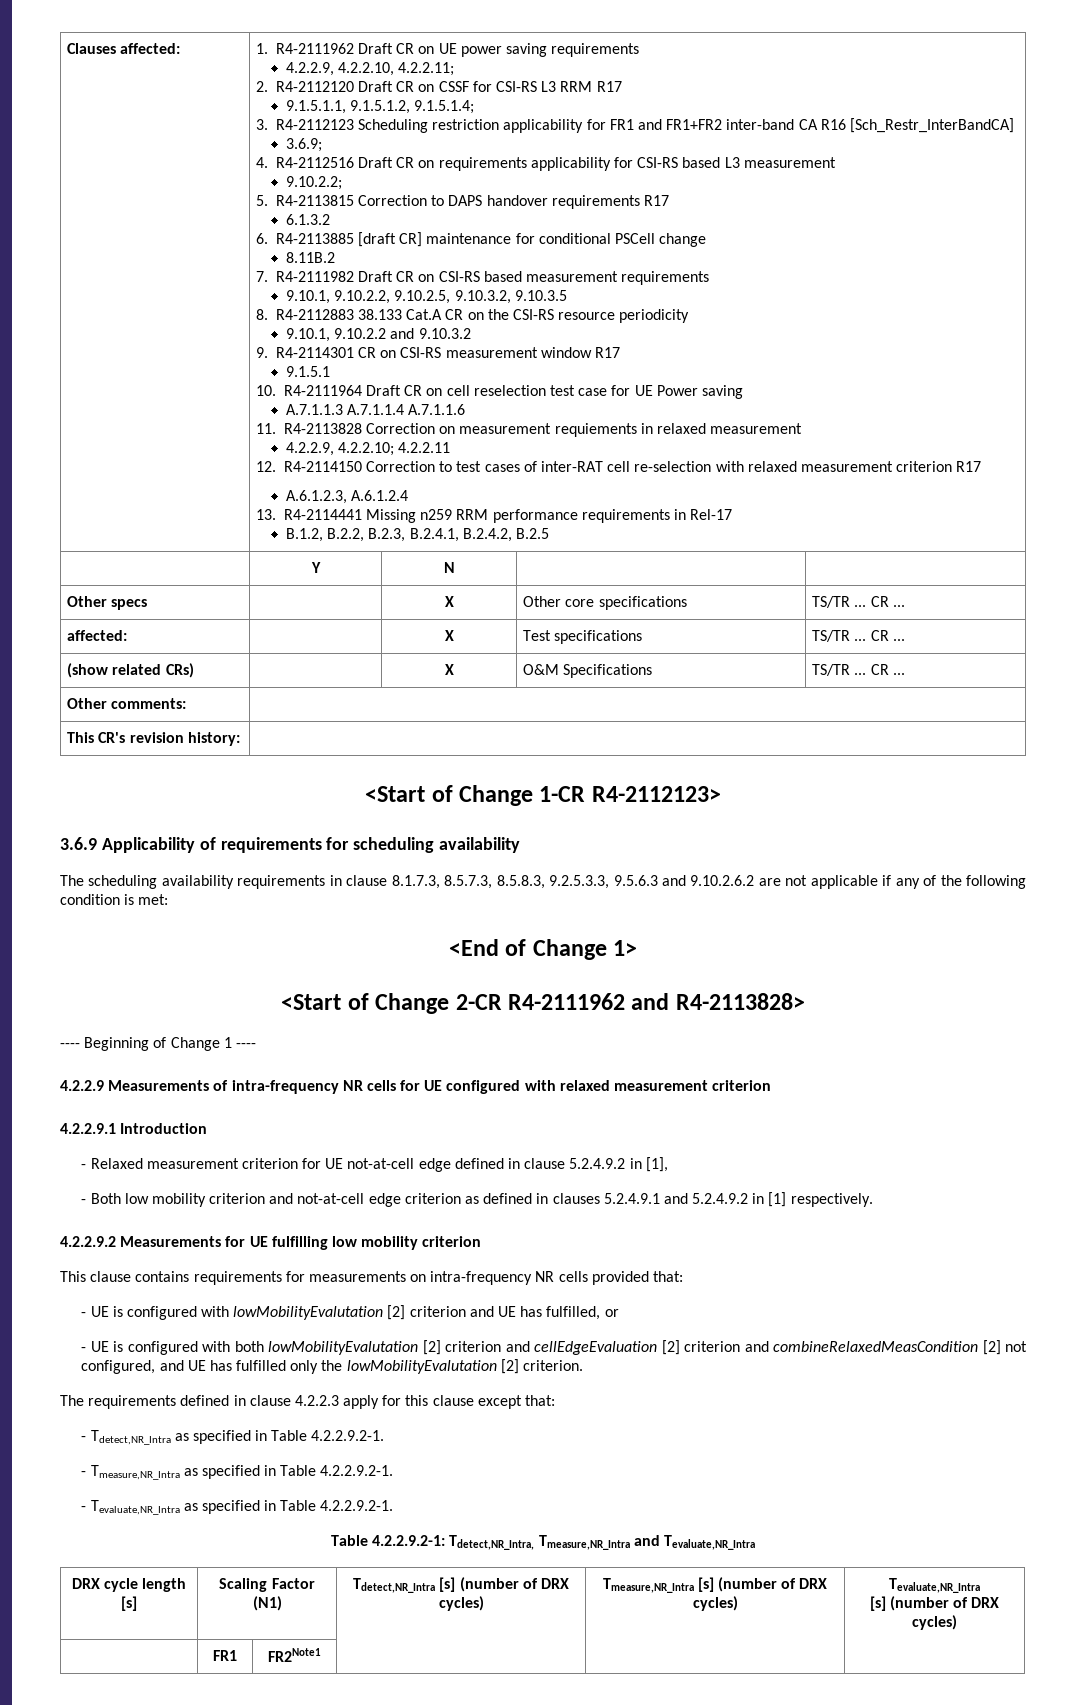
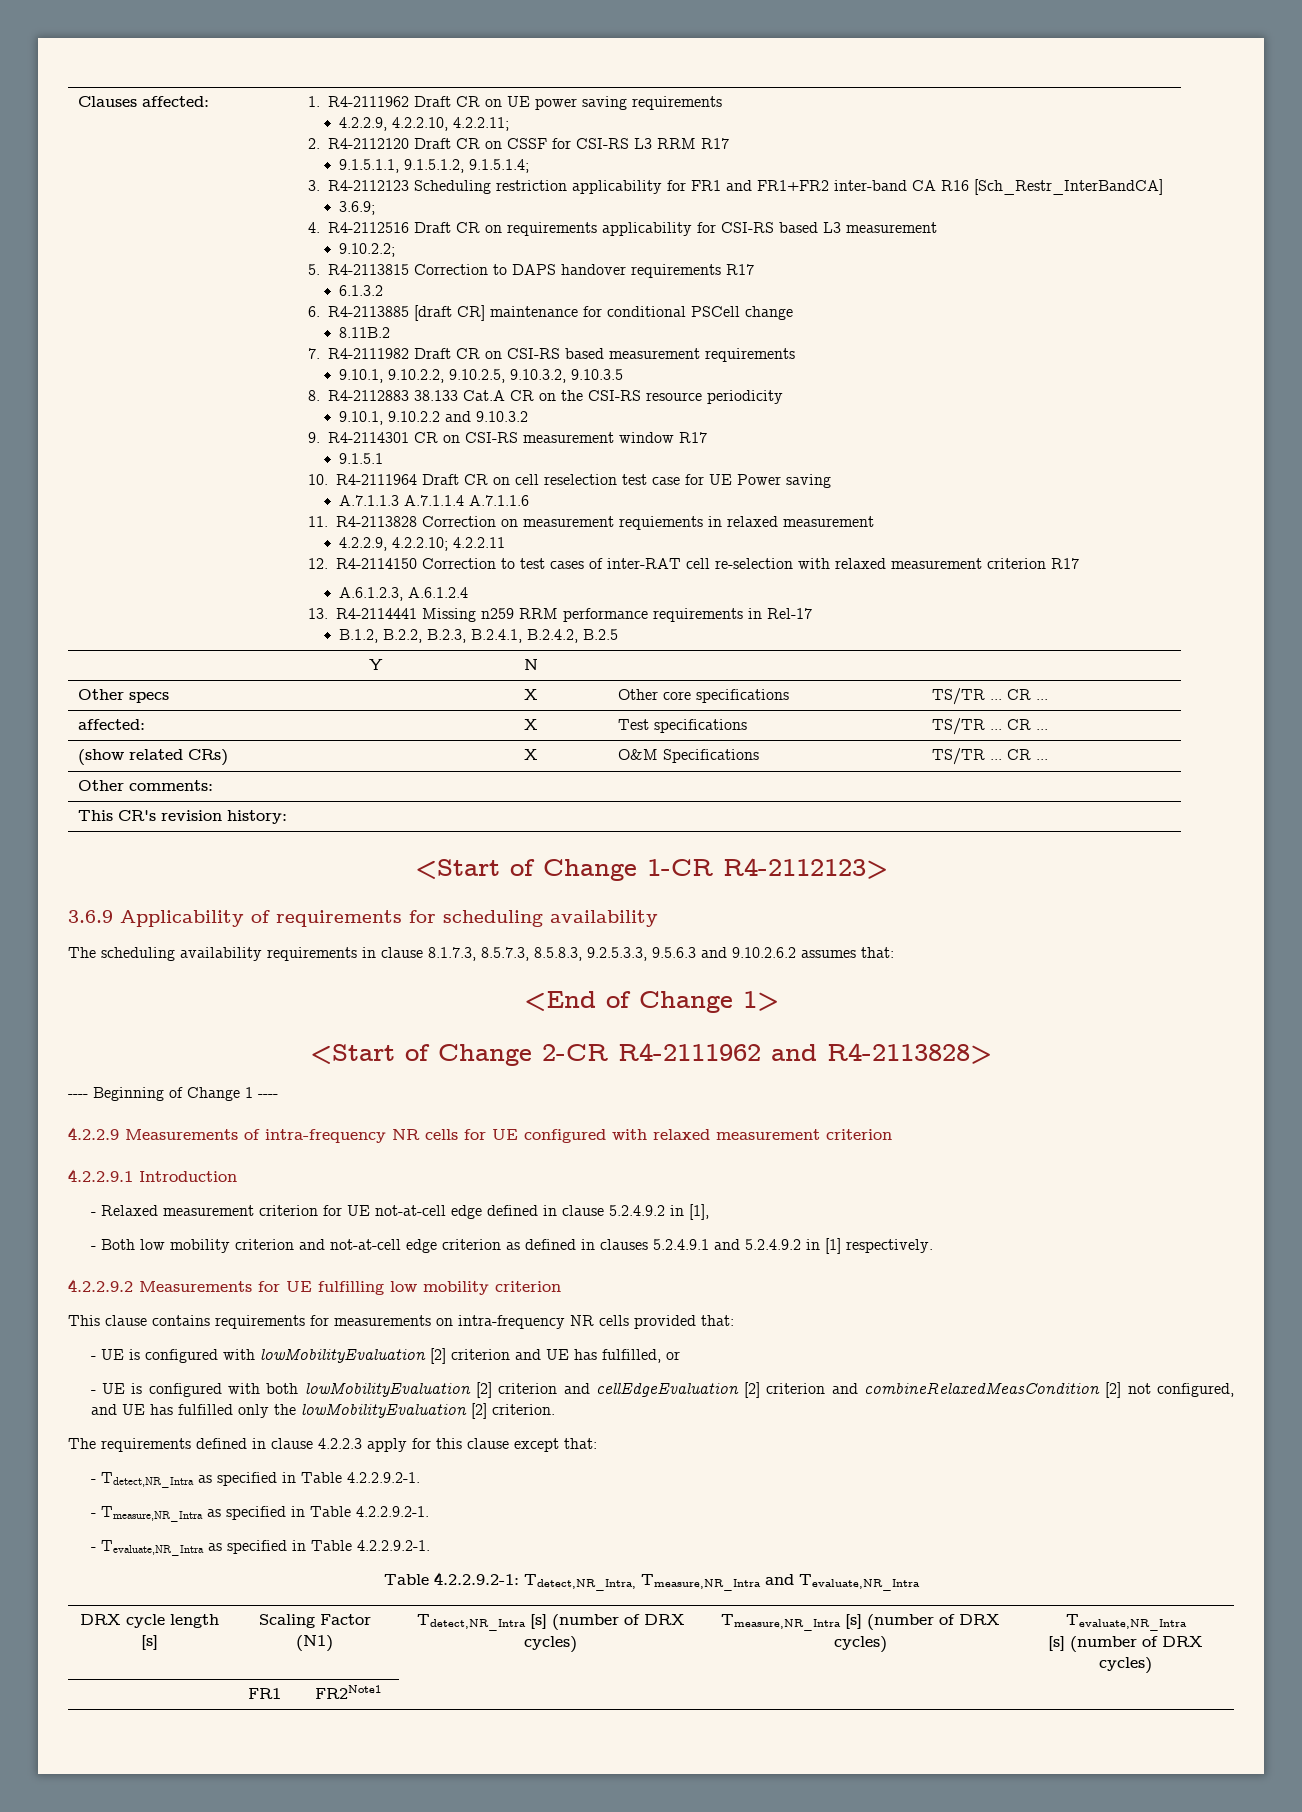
[758,875,1027,889] [60,894,169,905] are not applicable if any of the following condition is met: -> [801,947,894,958] assumes that:
[233,1306,384,1320] lowMobilityEvalutation -> [259,1348,426,1363] lowMobilityEvaluation
[268,1341,419,1355] lowMobilityEvalutation -> [304,1382,471,1397] lowMobilityEvaluation
[346,1360,497,1374] lowMobilityEvalutation -> [300,1403,467,1418] lowMobilityEvaluation

